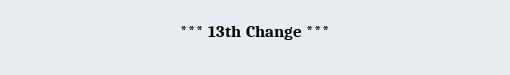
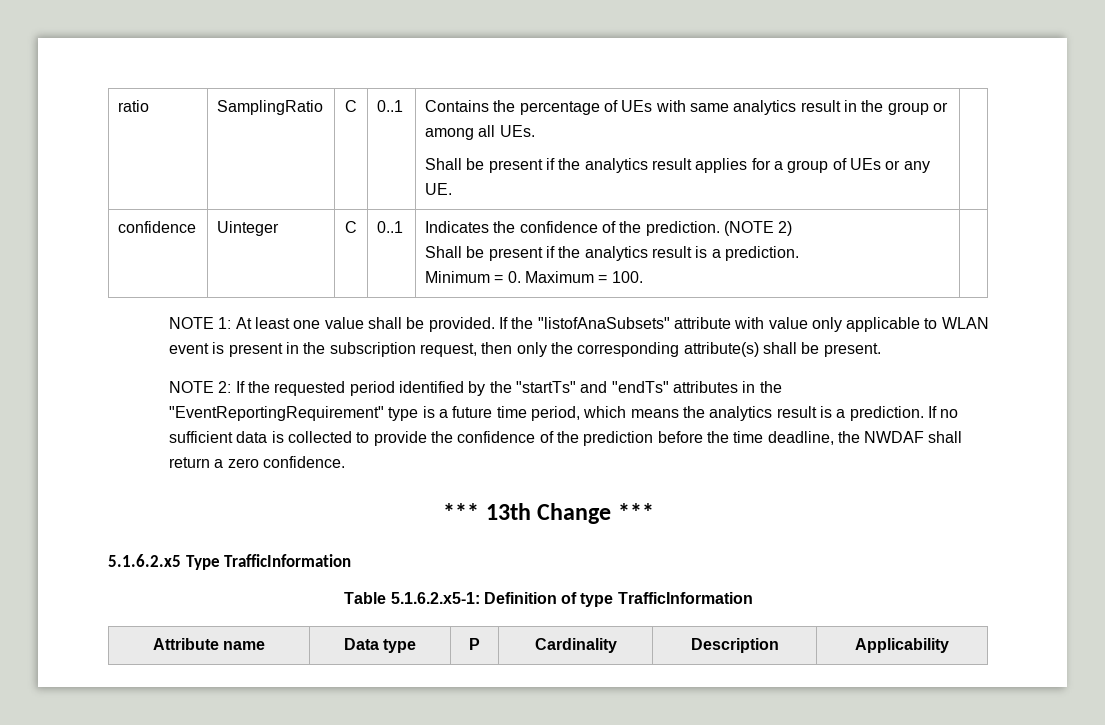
[179,25,331,40] *** 13th Change *** -> [118,100,150,112] [217,100,324,115] [345,100,357,112] [377,100,404,112] [425,100,948,115] [425,125,535,140] [425,158,930,173] [425,183,453,195] [118,221,197,233] [217,221,280,236] [345,221,357,233] [377,221,404,233] [425,221,793,236] [425,246,800,261] [425,271,643,283] [169,317,989,332] [169,342,881,357] [169,381,782,396] [169,406,959,421] [169,431,963,446] [169,456,345,468] [443,503,654,524] [108,554,352,570] [344,592,753,607] [152,638,266,650] [343,638,417,653] [469,638,480,650] [534,638,617,653] [690,638,779,653] [855,638,949,653] ratio | SamplingRatio | C | 0..1 | Contains the percentage of UEs with same analytics result in the group or among all UEs. // Shall be present if the analytics result applies for a group of UEs or any UE. | // confidence | Uinteger | C | 0..1 | Indicates the confidence of the prediction. (NOTE 2) // Shall be present if the analytics result is a prediction. // Minimum = 0. Maximum = 100. | // NOTE 1: At least one value shall be provided. If the "listofAnaSubsets" attribute with value only applicable to WLAN event is present in the subscription request, then only the corresponding attribute(s) shall be present. // NOTE 2: If the requested period identified by the "startTs" and "endTs" attributes in the "EventReportingRequirement" type is a future time period, which means the analytics result is a prediction. If no sufficient data is collected to provide the confidence of the prediction before the time deadline, the NWDAF shall return a zero confidence. // *** 13th Change *** // 5.1.6.2.x5 Type TrafficInformation // Table 5.1.6.2.x5-1: Definition of type TrafficInformation // Attribute name | Data type | P | Cardinality | Description | Applicability

